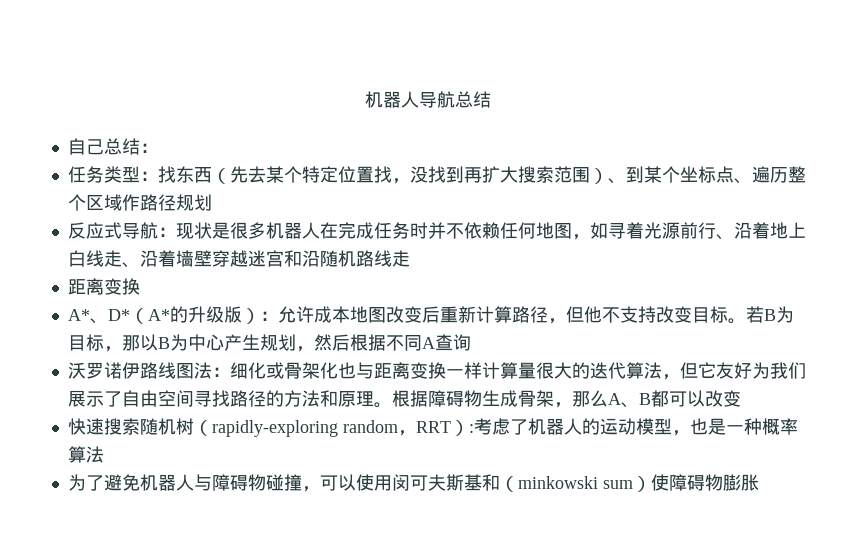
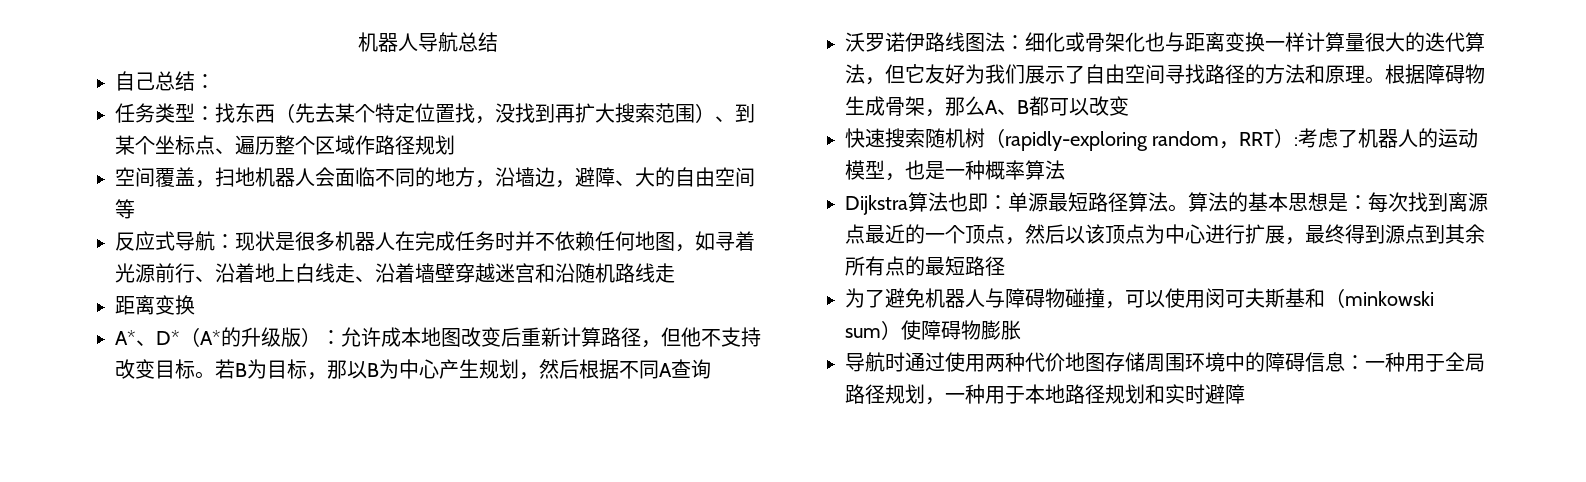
(212, 202) none -> [115,167,755,188] [115,199,135,219] // 空间覆盖，扫地机器人会面临不同的地方，沿墙边，避障、大的自由空间等
(104, 454) none -> [845,192,1488,215] [845,224,1485,245] [845,256,1005,276] // Dijkstra算法也即：单源最短路径算法。算法的基本思想是：每次找到离源点最近的一个顶点，然后以该顶点为中心进行扩展，最终得到源点到其余所有点的最短路径
(759, 482) none -> [845,352,1485,372] [845,384,1245,405] // 导航时通过使用两种代价地图存储周围环境中的障碍信息：一种用于全局路径规划，一种用于本地路径规划和实时避障

